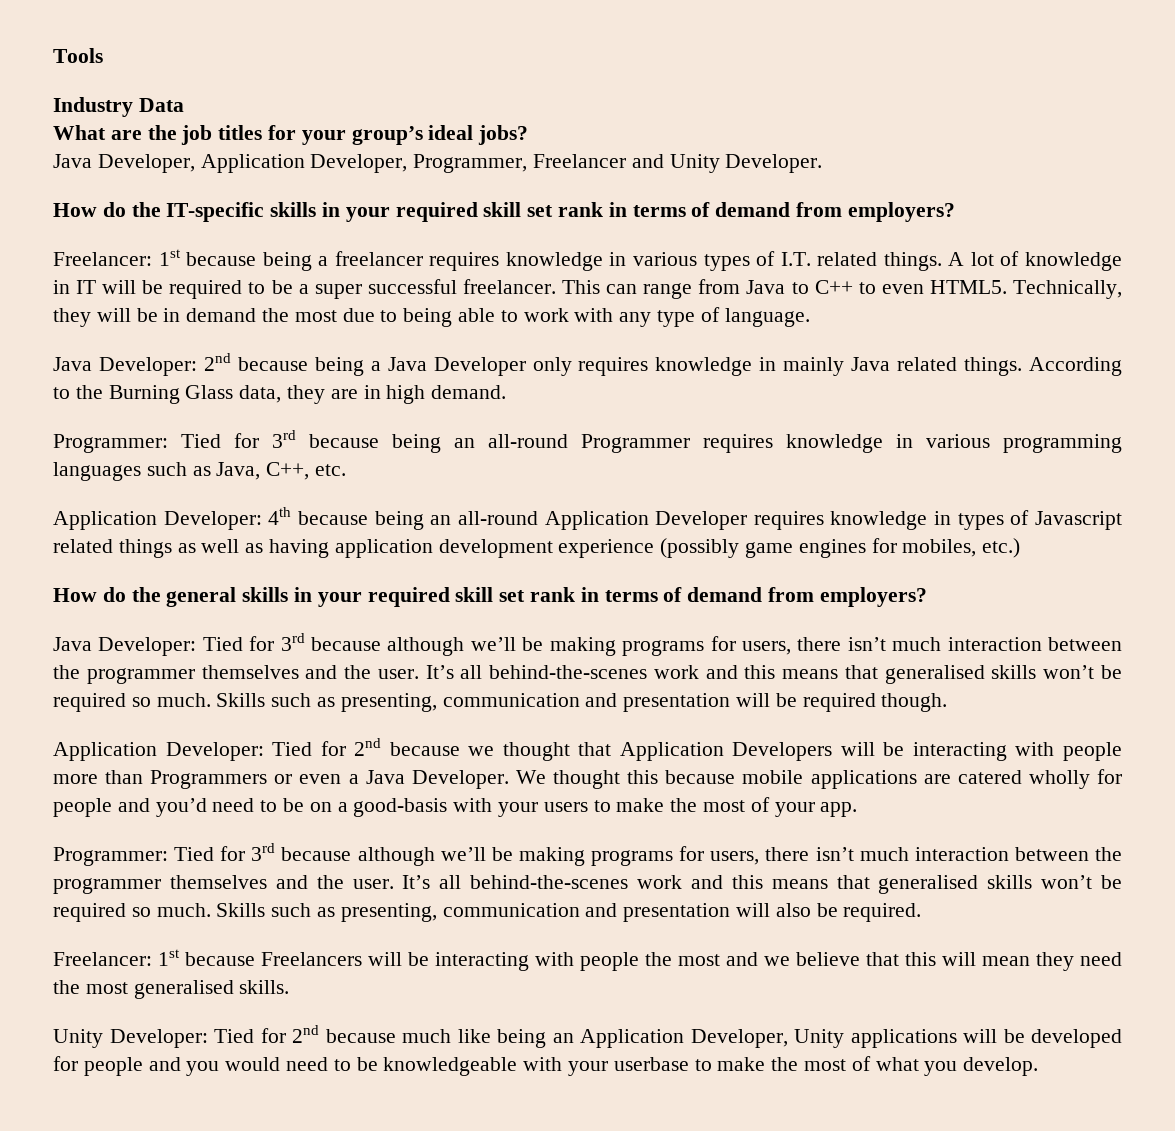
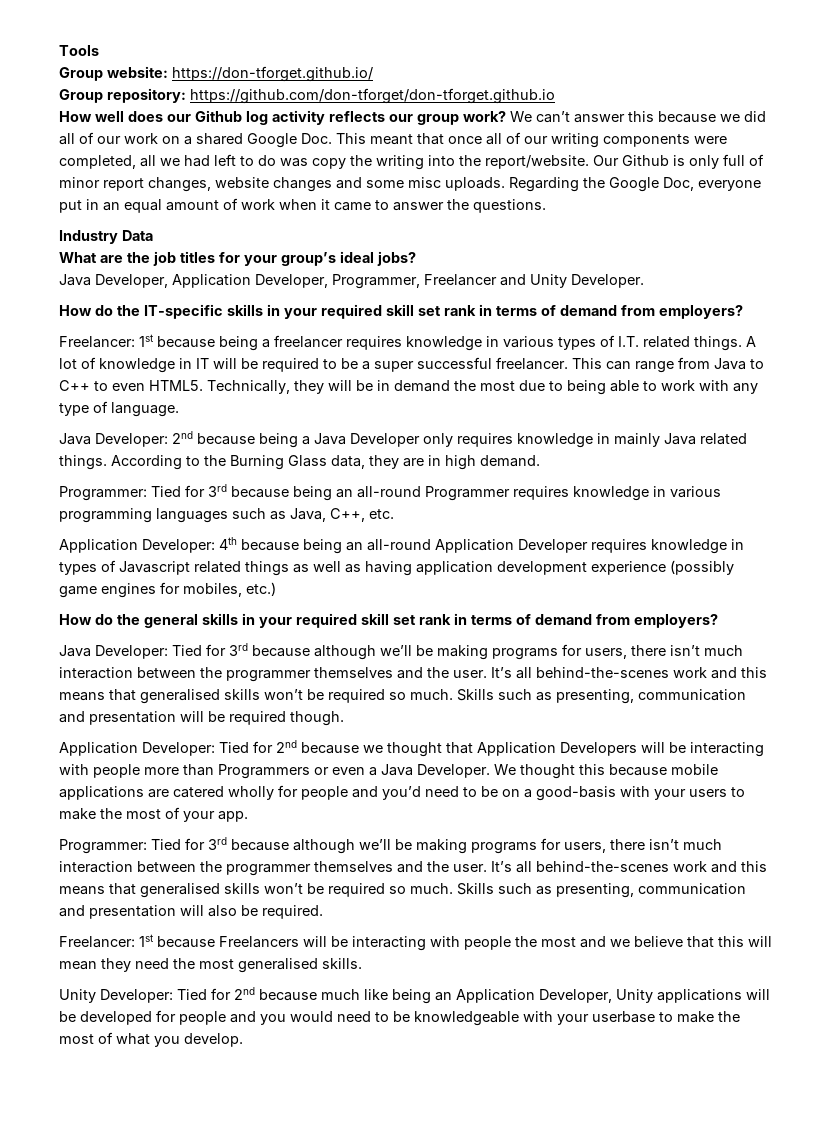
(103, 55) none -> [59,66,373,82] [59,88,555,104] [59,110,766,125] [59,132,727,148] [59,154,764,170] [59,177,761,192] [59,198,546,213] // Group website: https://don-tforget.github.io/ // Group repository: https://github.com/don-tforget/don-tforget.github.io // How well does our Github log activity reflects our group work? We can’t answer this because we did all of our work on a shared Google Doc. This meant that once all of our writing components were completed, all we had left to do was copy the writing into the report/website. Our Github is only full of minor report changes, website changes and some misc uploads. Regarding the Google Doc, everyone put in an equal amount of work when it came to answer the questions.

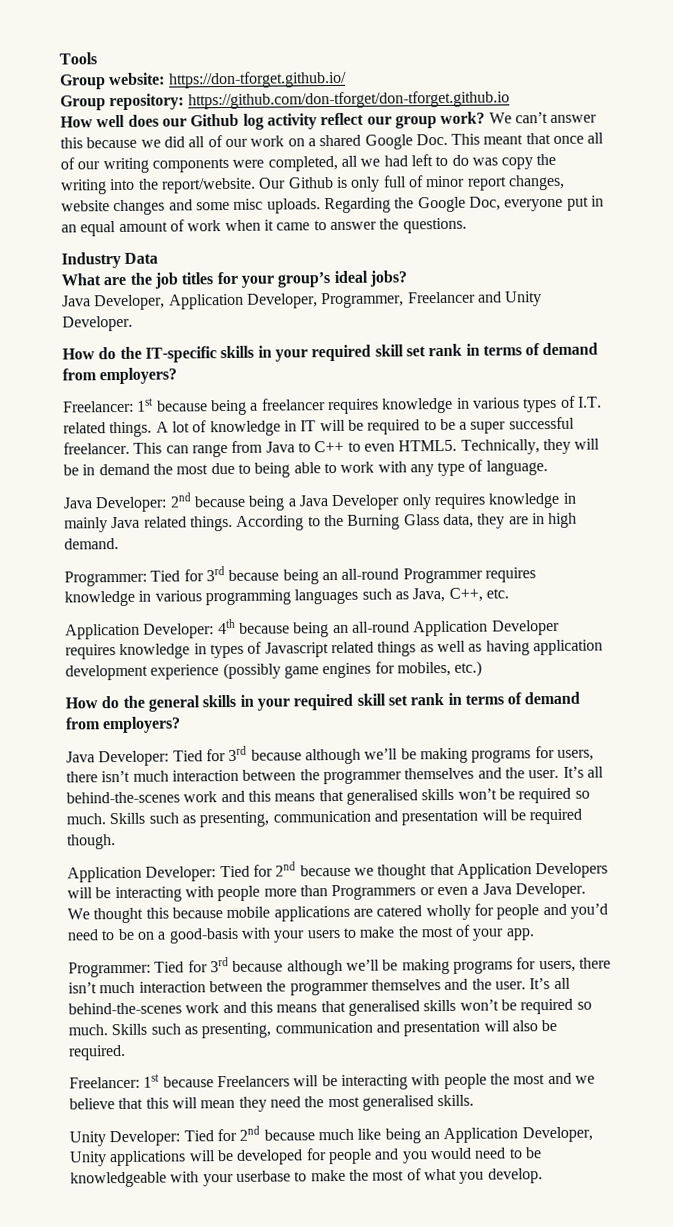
[329,111,385,122] reflects -> [320,112,365,126] reflect

